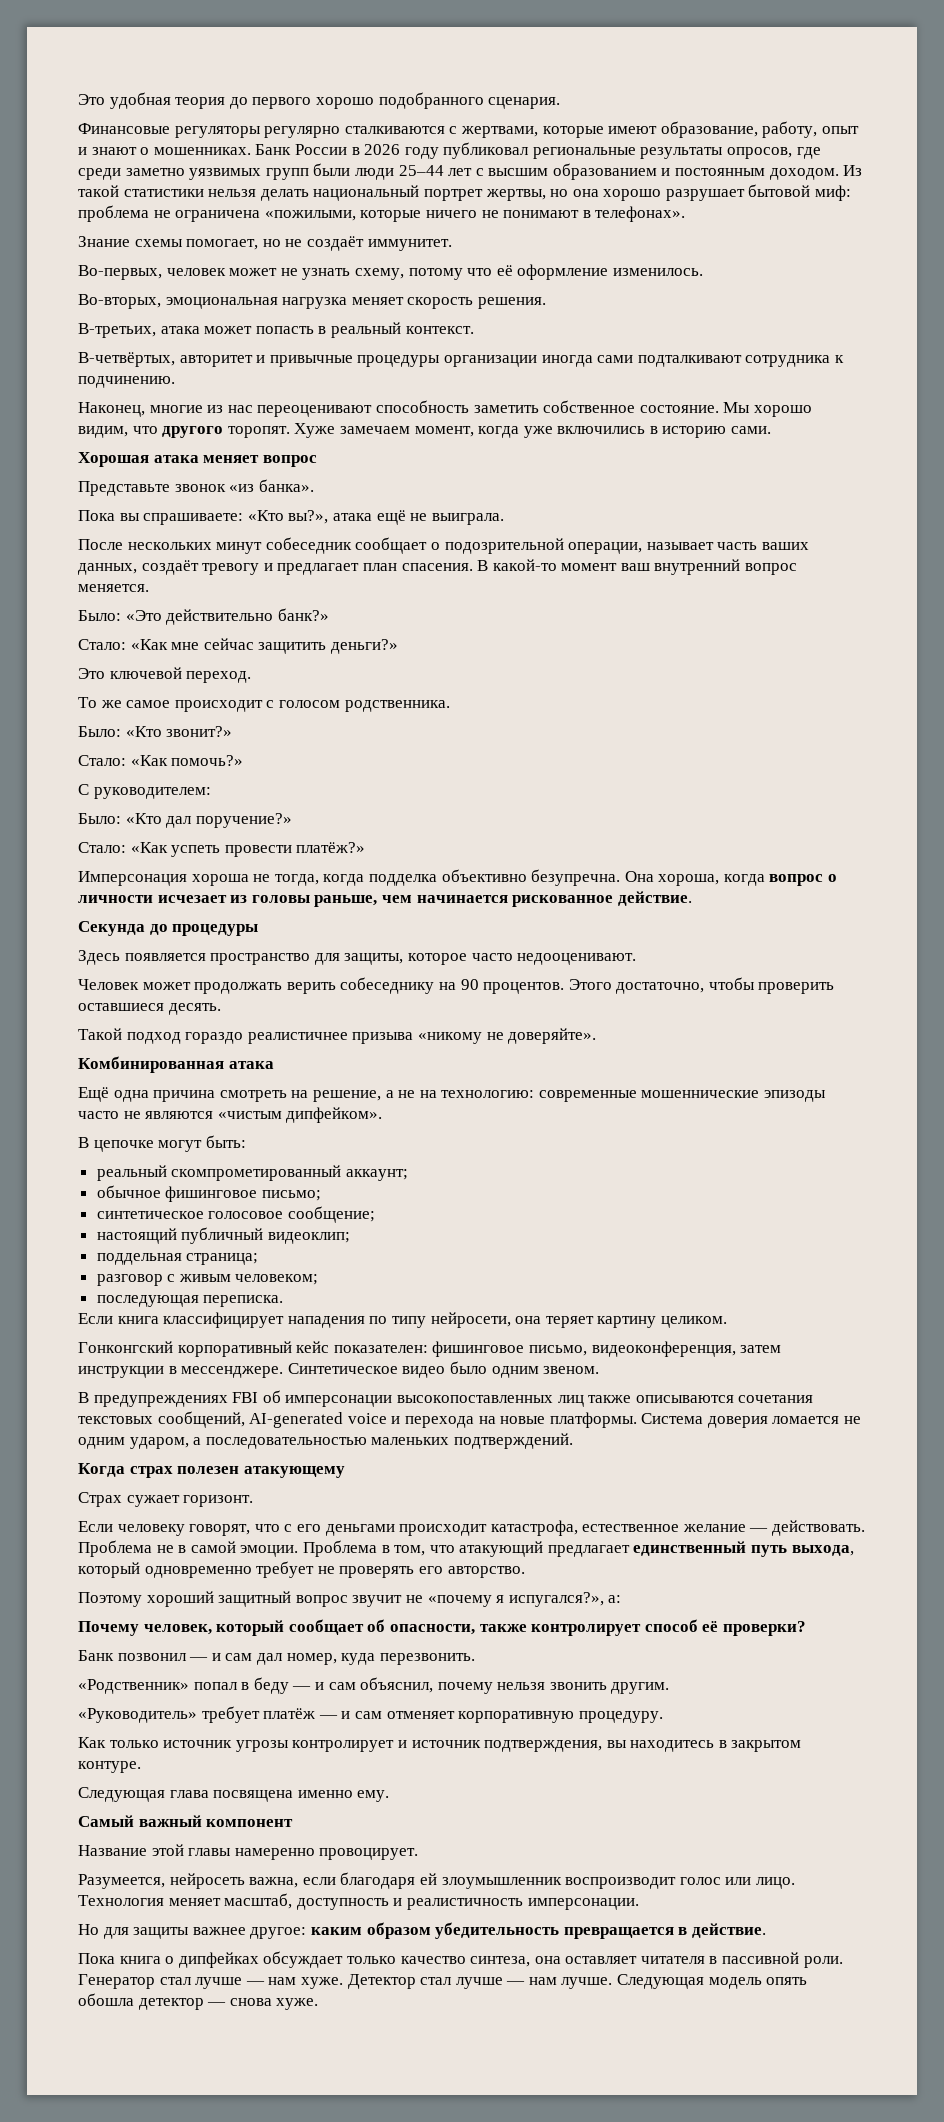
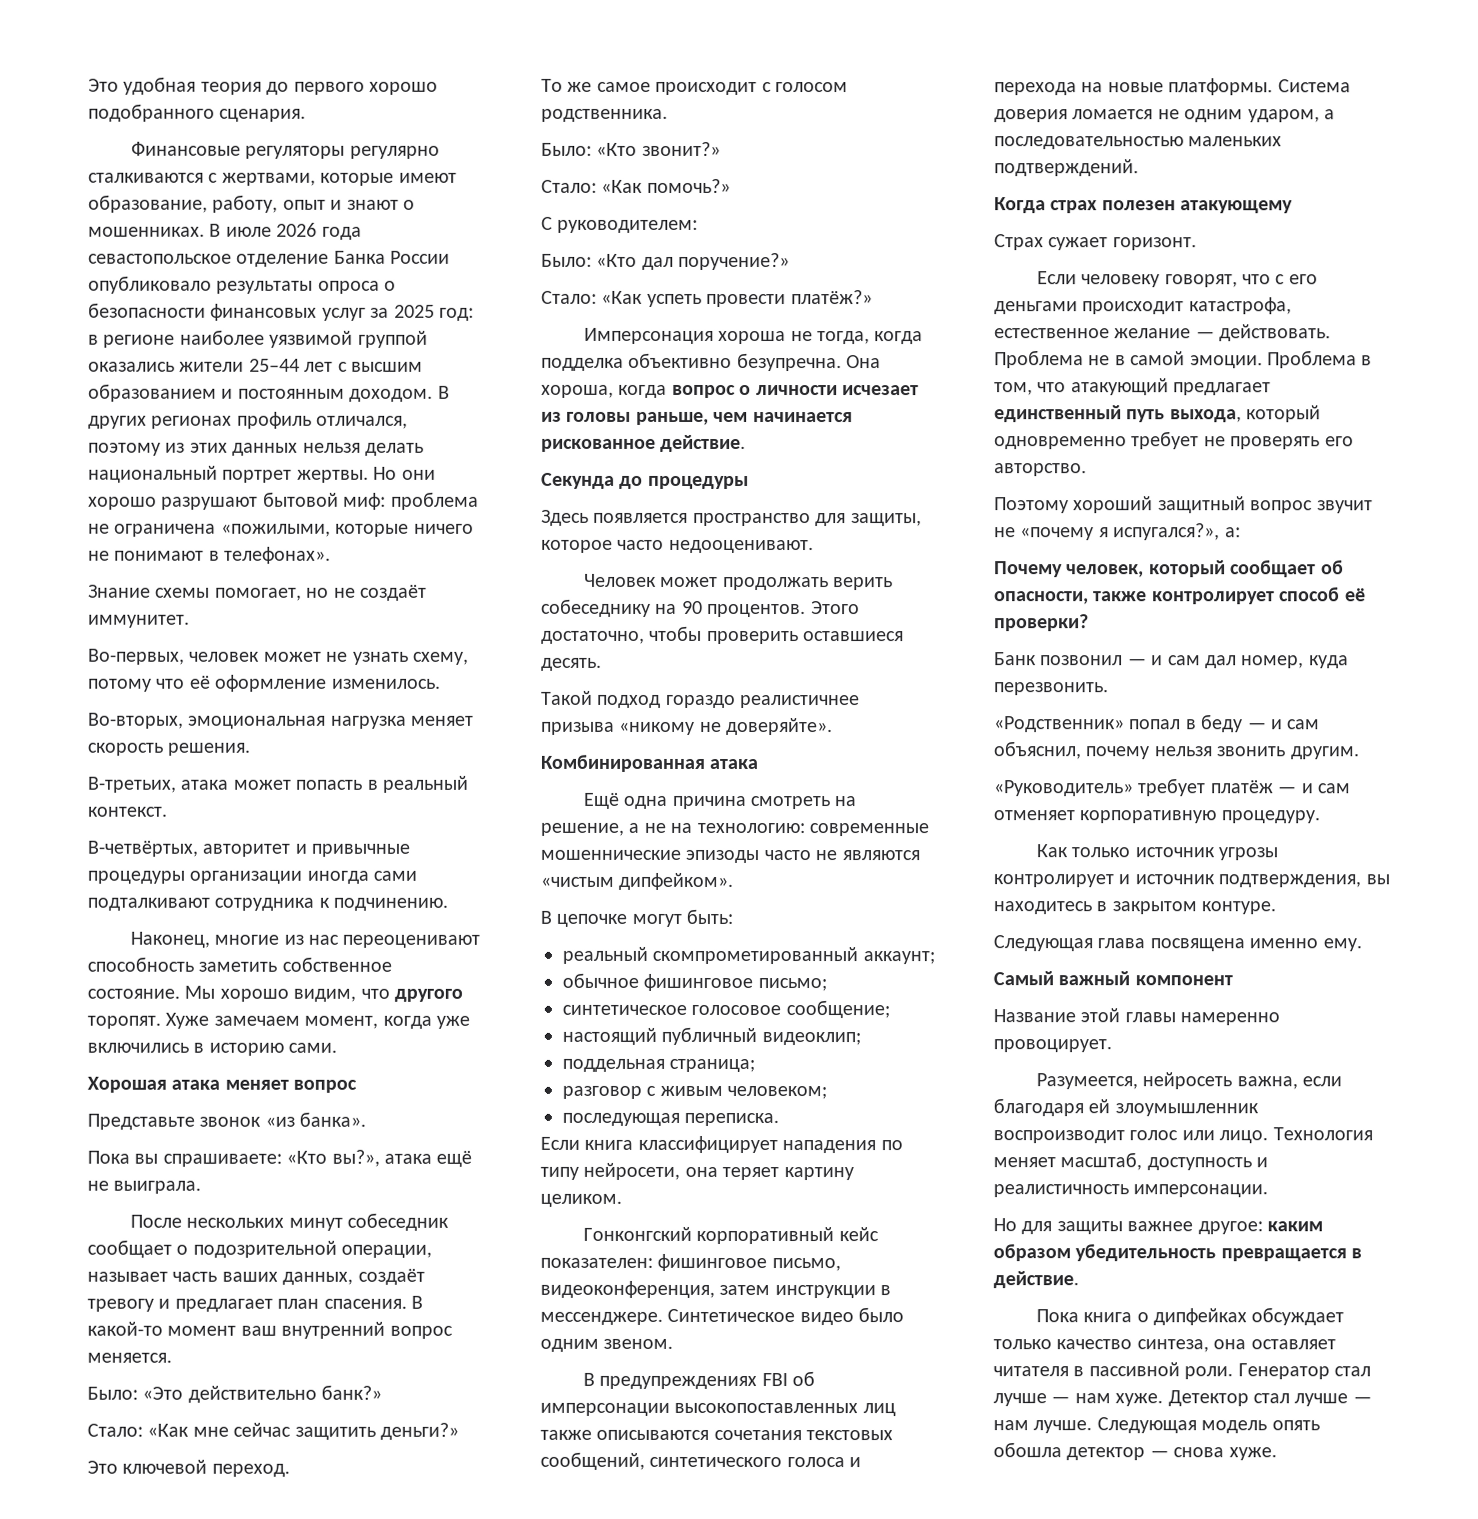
[255,142,821,159] [78,163,394,180] Банк России в 2026 году публиковал региональные результаты опросов, где среди заметно уязвимых групп были люди -> [209,222,362,240] [88,250,451,267] [88,275,397,294] [88,302,474,321] [88,329,428,348] [88,361,245,372] В июле 2026 года севастопольское отделение Банка России опубликовало результаты опроса о безопасности финансовых услуг за 2025 год: в регионе наиболее уязвимой группой оказались жители
[843,165,863,176] [78,185,745,201] Из такой статистики нельзя делать национальный портрет жертвы, но она хорошо разрушает -> [437,385,450,399] [88,411,409,429] [88,442,424,456] [88,465,436,483] [88,496,259,510] В других регионах профиль отличался, поэтому из этих данных нельзя делать национальный портрет жертвы. Но они хорошо разрушают
[249,1412,387,1428] AI-generated voice -> [649,1456,845,1468] синтетического голоса

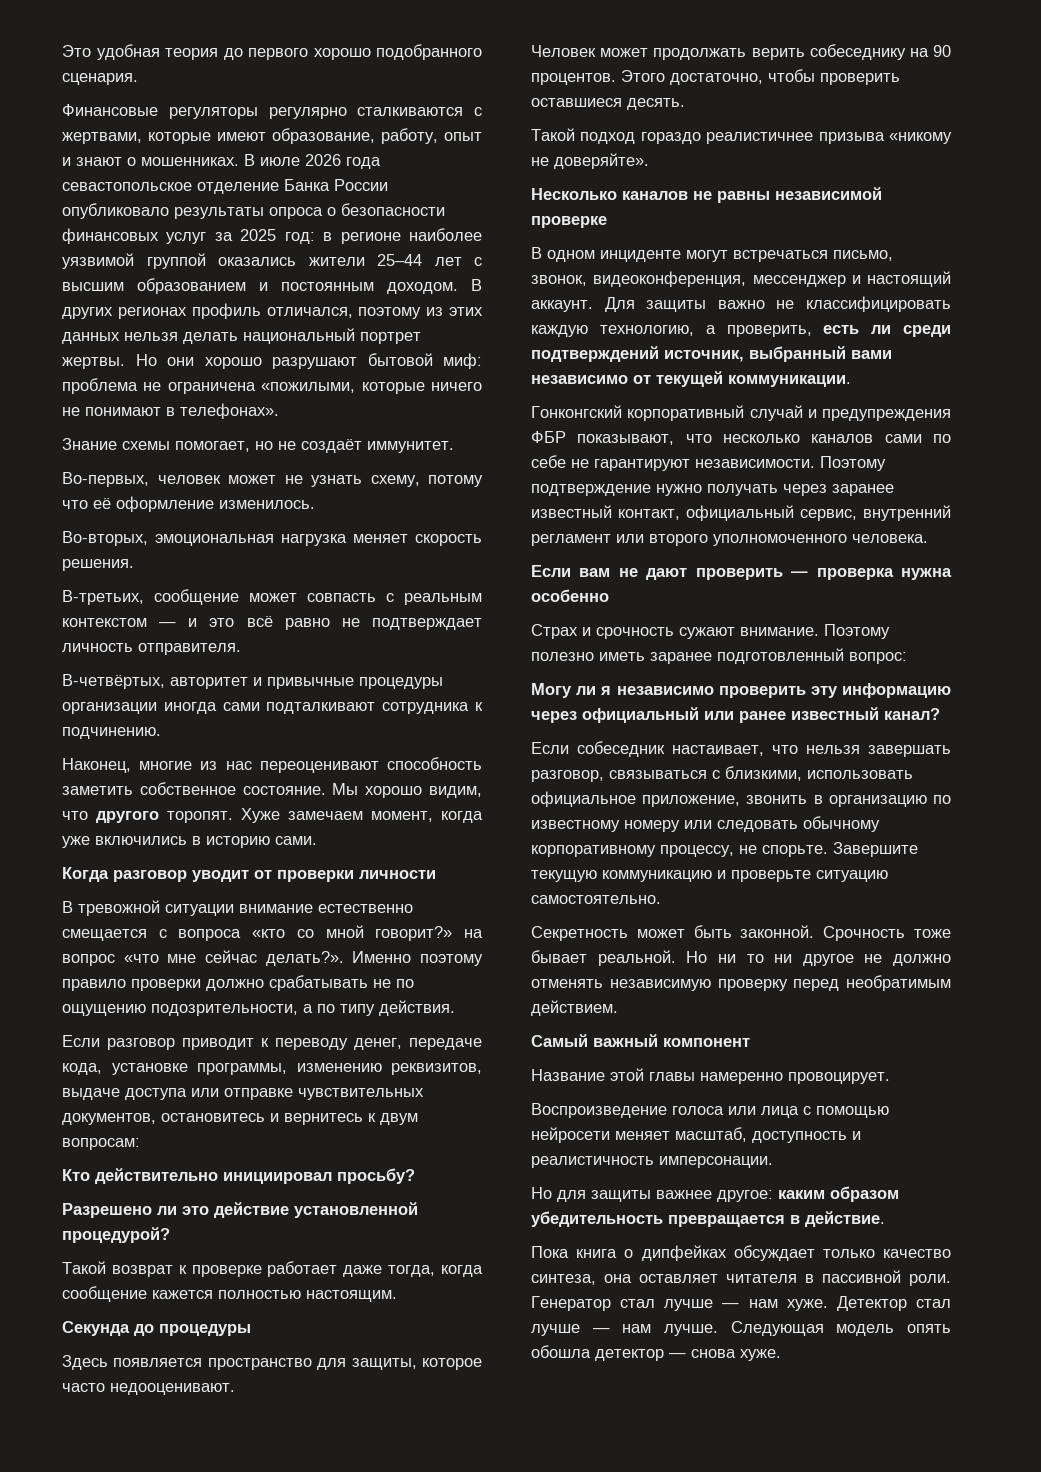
[180,775,468,793] [87,806,167,817] атака может попасть в реальный контекст. -> [154,589,482,605] [62,616,482,630] [62,643,241,655] сообщение может совпасть с реальным контекстом — и это всё равно не подтверждает личность отправителя.
[87,1076,358,1093] [87,1111,367,1130] [87,1149,473,1167] [87,1180,202,1194] [129,1212,449,1231] [87,1239,433,1258] [87,1268,425,1285] [87,1295,423,1312] [87,1321,453,1339] [87,1352,172,1363] [87,1384,383,1403] [87,1422,459,1440] [87,1459,290,1477] [541,78,848,96] [541,108,668,122] [541,141,721,156] [541,178,731,193] [541,216,699,233] [541,252,791,271] [541,290,873,308] [583,327,924,345] [541,352,882,372] [541,384,919,398] [541,411,853,425] [541,434,747,453] Хорошая атака меняет вопрос // Представьте звонок «из банка». // Пока вы спрашиваете: «Кто вы?», атака ещё не выиграла. // После нескольких минут собеседник сообщает о подозрительной операции, называет часть ваших данных, создаёт тревогу и предлагает план спасения. В какой-то момент ваш внутренний вопрос меняется. // Было: «Это действительно банк?» // Стало: «Как мне сейчас защитить деньги?» // Это ключевой переход. // То же самое происходит с голосом родственника. // Было: «Кто звонит?» // Стало: «Как помочь?» // С руководителем: // Было: «Кто дал поручение?» // Стало: «Как успеть провести платёж?» // Имперсонация хороша не тогда, когда подделка объективно безупречна. Она хороша, когда вопрос о личности исчезает из головы раньше, чем начинается рискованное действие. -> [62,867,436,882] [62,900,413,916] [62,925,484,941] [62,950,483,966] [62,975,414,991] [62,1000,455,1016] [62,1035,482,1050] [62,1063,482,1075] [62,1088,424,1100] [62,1113,418,1125] [62,1138,140,1150] [62,1168,415,1184] [62,1202,418,1218] [62,1227,170,1243] [62,1261,483,1277] [62,1286,397,1302] Когда разговор уводит от проверки личности // В тревожной ситуации внимание естественно смещается с вопроса «кто со мной говорит?» на вопрос «что мне сейчас делать?». Именно поэтому правило проверки должно срабатывать не по ощущению подозрительности, а по типу действия. // Если разговор приводит к переводу денег, передаче кода, установке программы, изменению реквизитов, выдаче доступа или отправке чувствительных документов, остановитесь и вернитесь к двум вопросам: // Кто действительно инициировал просьбу? // Разрешено ли это действие установленной процедурой? // Такой возврат к проверке работает даже тогда, когда сообщение кажется полностью настоящим.
[540,754,760,772] [582,792,857,810] [540,822,929,837] [540,849,920,864] [540,872,734,890] [540,908,734,927] [562,946,935,965] [562,972,827,992] [562,1000,890,1019] [562,1026,861,1046] [562,1058,756,1073] [562,1085,828,1100] [562,1112,780,1127] [540,1135,903,1154] [540,1162,854,1181] [540,1193,622,1207] [582,1226,879,1245] [540,1253,841,1272] [540,1280,892,1299] [540,1307,905,1326] [540,1338,674,1352] [582,1371,815,1390] [540,1402,896,1417] [540,1429,894,1441] [540,1451,862,1470] [994,78,1351,96] [994,109,1335,123] [994,136,1283,150] [994,159,1139,177] [994,197,1294,214] [994,234,1197,251] [1036,271,1318,288] [994,297,1292,315] [994,324,1332,342] [994,350,1373,369] [994,378,1272,396] [994,405,1322,423] [994,431,1354,450] [994,463,1087,477] [994,496,1373,514] [994,523,1241,541] [994,560,1344,578] [994,587,1366,605] [994,614,1089,632] [994,652,1349,669] [994,682,1109,696] [994,714,1321,733] [994,741,1360,760] [993,778,1350,797] [993,810,1320,824] [1035,844,1278,861] [993,874,1390,888] [993,901,1277,915] [993,935,1362,952] Комбинированная атака // Ещё одна причина смотреть на решение, а не на технологию: современные мошеннические эпизоды часто не являются «чистым дипфейком». // В цепочке могут быть: // реальный скомпрометированный аккаунт; // обычное фишинговое письмо; // синтетическое голосовое сообщение; // настоящий публичный видеоклип; // поддельная страница; // разговор с живым человеком; // последующая переписка. // Если книга классифицирует нападения по типу нейросети, она теряет картину целиком. // Гонконгский корпоративный кейс показателен: фишинговое письмо, видеоконференция, затем инструкции в мессенджере. Синтетическое видео было одним звеном. // В предупреждениях FBI об имперсонации высокопоставленных лиц также описываются сочетания текстовых сообщений, синтетического голоса и перехода на новые платформы. Система доверия ломается не одним ударом, а последовательностью маленьких подтверждений. // Когда страх полезен атакующему // Страх сужает горизонт. // Если человеку говорят, что с его деньгами происходит катастрофа, естественное желание — действовать. Проблема не в самой эмоции. Проблема в том, что атакующий предлагает единственный путь выхода, который одновременно требует не проверять его авторство. // Поэтому хороший защитный вопрос звучит не «почему я испугался?», а: // Почему человек, который сообщает об опасности, также контролирует способ её проверки? // Банк позвонил — и сам дал номер, куда перезвонить. // «Родственник» попал в беду — и сам объяснил, почему нельзя звонить другим. // «Руководитель» требует платёж — и сам отменяет корпоративную процедуру. // Как только источник угрозы контролирует и источник подтверждения, вы находитесь в закрытом контуре. // Следующая глава посвящена именно ему. -> [531,187,882,203] [531,216,607,228] [531,247,893,262] [531,271,951,287] [531,296,951,312] [531,325,951,337] [531,346,892,362] [531,371,851,387] [531,405,951,421] [531,431,951,445] [531,455,886,471] [531,484,894,496] [531,505,951,521] [531,534,928,546] [531,565,952,580] [531,589,609,602] [531,624,890,639] [531,648,907,664] [531,683,951,698] [531,707,940,723] [531,741,951,757] [531,766,913,782] [531,791,951,807] [531,816,880,832] [531,842,918,857] [531,870,888,882] [531,895,661,904] [531,925,951,941] [531,950,951,966] [531,975,951,991] [531,1000,618,1016] Несколько каналов не равны независимой проверке // В одном инциденте могут встречаться письмо, звонок, видеоконференция, мессенджер и настоящий аккаунт. Для защиты важно не классифицировать каждую технологию, а проверить, есть ли среди подтверждений источник, выбранный вами независимо от текущей коммуникации. // Гонконгский корпоративный случай и предупреждения ФБР показывают, что несколько каналов сами по себе не гарантируют независимости. Поэтому подтверждение нужно получать через заранее известный контакт, официальный сервис, внутренний регламент или второго уполномоченного человека. // Если вам не дают проверить — проверка нужна особенно // Страх и срочность сужают внимание. Поэтому полезно иметь заранее подготовленный вопрос: // Могу ли я независимо проверить эту информацию через официальный или ранее известный канал? // Если собеседник настаивает, что нельзя завершать разговор, связываться с близкими, использовать официальное приложение, звонить в организацию по известному номеру или следовать обычному корпоративному процессу, не спорьте. Завершите текущую коммуникацию и проверьте ситуацию самостоятельно. // Секретность может быть законной. Срочность тоже бывает реальной. Но ни то ни другое не должно отменять независимую проверку перед необратимым действием.
[1035,1072,1342,1090] [993,1098,1259,1117] [993,1127,1373,1144] Разумеется, нейросеть важна, если благодаря ей злоумышленник воспроизводит голос или лицо. Технология -> [531,1103,889,1118] [531,1127,610,1143] Воспроизведение голоса или лица с помощью нейросети

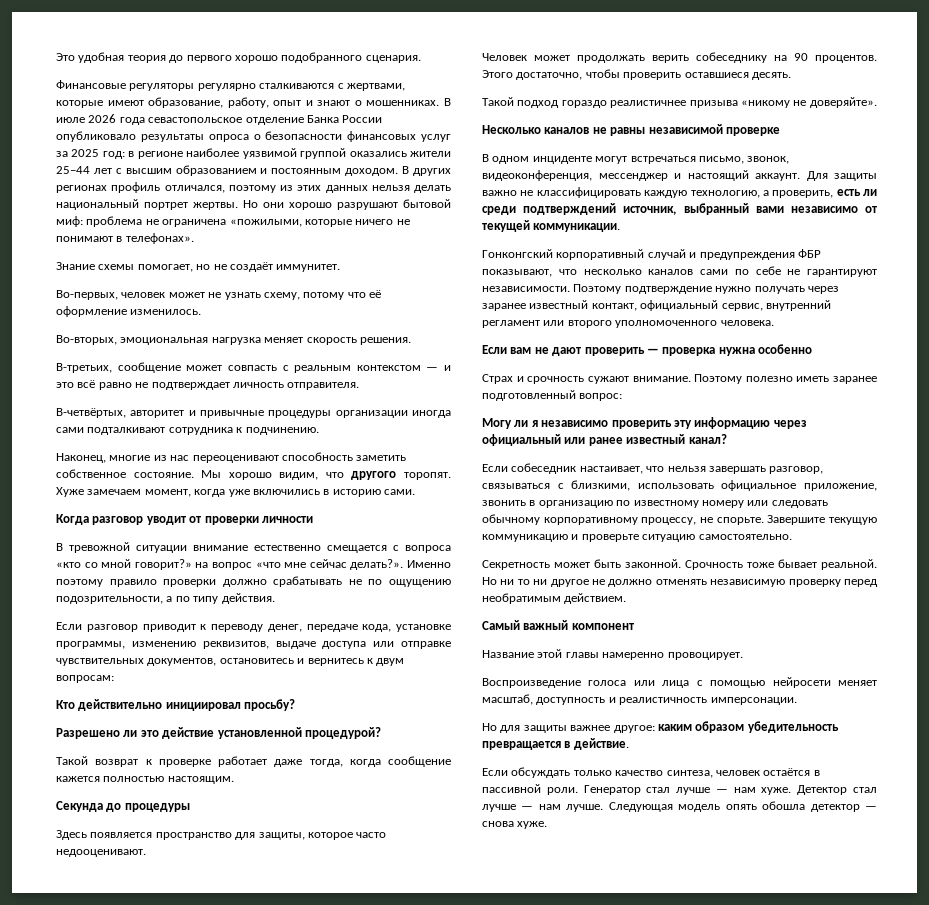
[531,1245,951,1261] [531,1274,797,1285] Пока книга о дипфейках обсуждает только качество синтеза, она оставляет читателя -> [482,767,811,778] Если обсуждать только качество синтеза, человек остаётся

